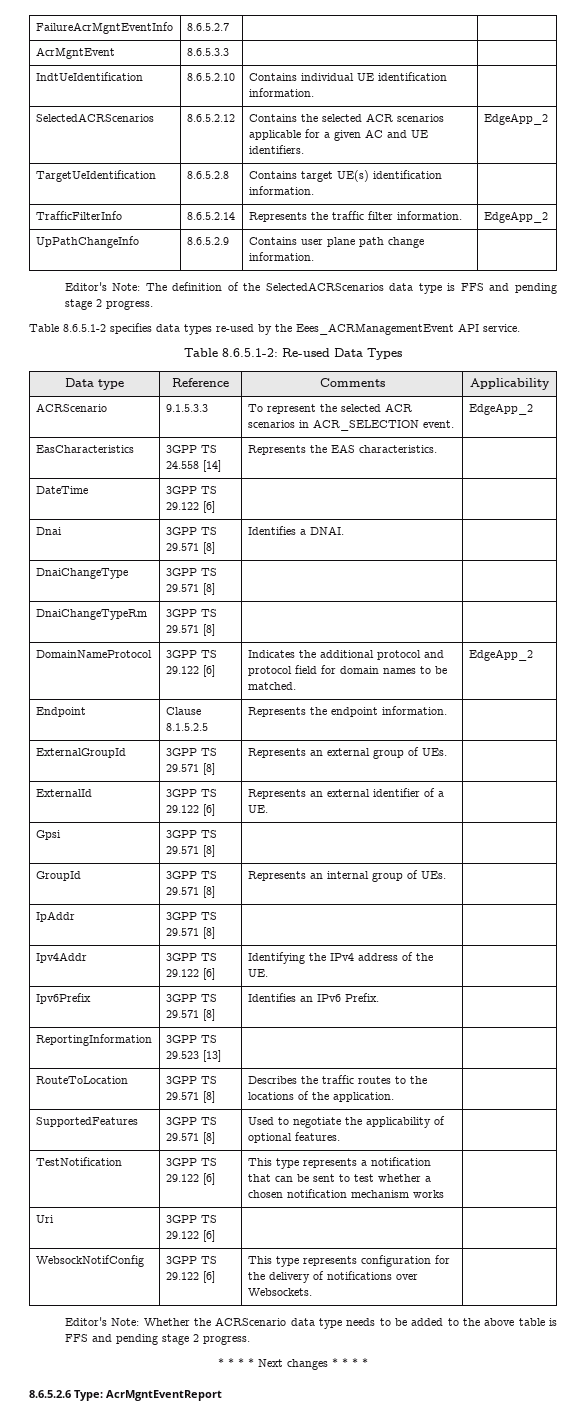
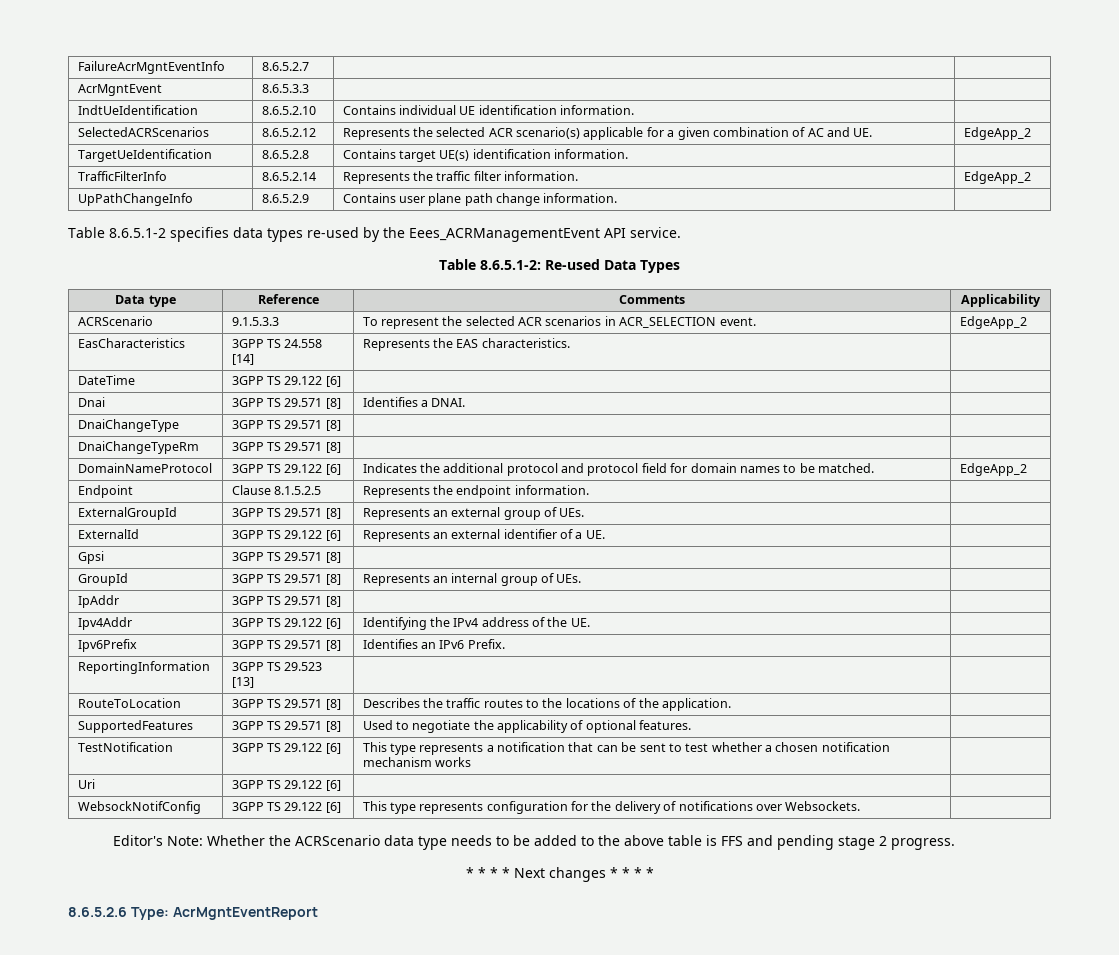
[248,113,444,122] Contains the selected ACR scenarios -> [342,127,581,140] Represents the selected ACR scenario(s)
[364,129,428,138] [248,145,304,154] AC and UE identifiers. -> [712,127,873,137] combination of AC and UE.
[64,282,558,294] [64,299,153,310] // Editor's Note: The definition of the SelectedACRScenarios data type is FFS and pending stage 2 progress. -> (618, 198) none

